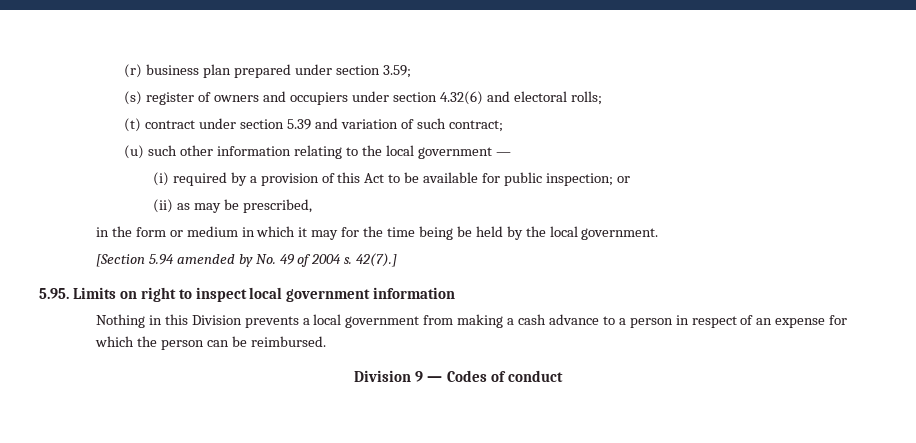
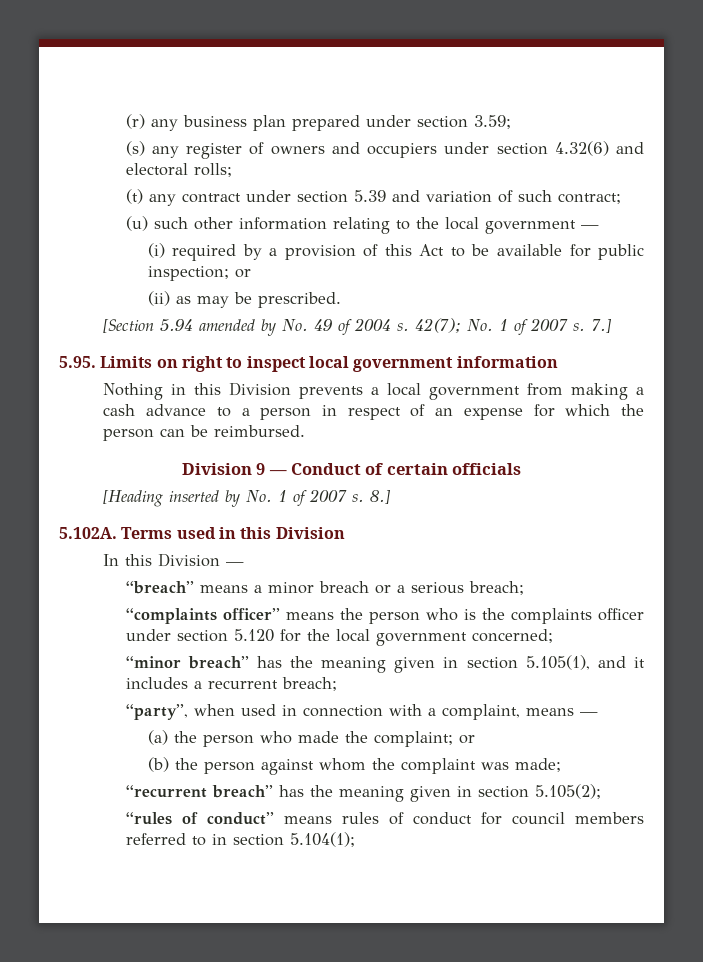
(143, 71) none -> [150,119,178,131] any
(143, 98) none -> [151,146,179,158] any
(142, 125) none -> [148,194,176,206] any
[242,199,312,213] [95,226,659,240] prescribed, // in the form or medium in which it may for the time being be held by the local government. -> [257,292,341,308] prescribed.
[356,253,398,267] 42(7).] -> [415,318,613,336] 42(7); No. 1 of 2007 s. 7.]
[446,370,563,382] Codes of conduct -> [291,463,522,475] [103,489,392,507] [59,527,345,539] [103,553,245,567] [125,581,524,595] [125,608,644,624] [125,629,553,646] [125,655,645,673] [125,677,337,691] [125,704,598,720] [147,730,475,747] [147,757,561,775] [125,784,601,802] [125,812,644,825] [125,832,355,847] Conduct of certain officials // [Heading inserted by No. 1 of 2007 s. 8.] // 5.102A. Terms used in this Division // In this Division — // “breach” means a minor breach or a serious breach; // “complaints officer” means the person who is the complaints officer under section 5.120 for the local government concerned; // “minor breach” has the meaning given in section 5.105(1), and it includes a recurrent breach; // “party”, when used in connection with a complaint, means — // (a) the person who made the complaint; or // (b) the person against whom the complaint was made; // “recurrent breach” has the meaning given in section 5.105(2); // “rules of conduct” means rules of conduct for council members referred to in section 5.104(1);

